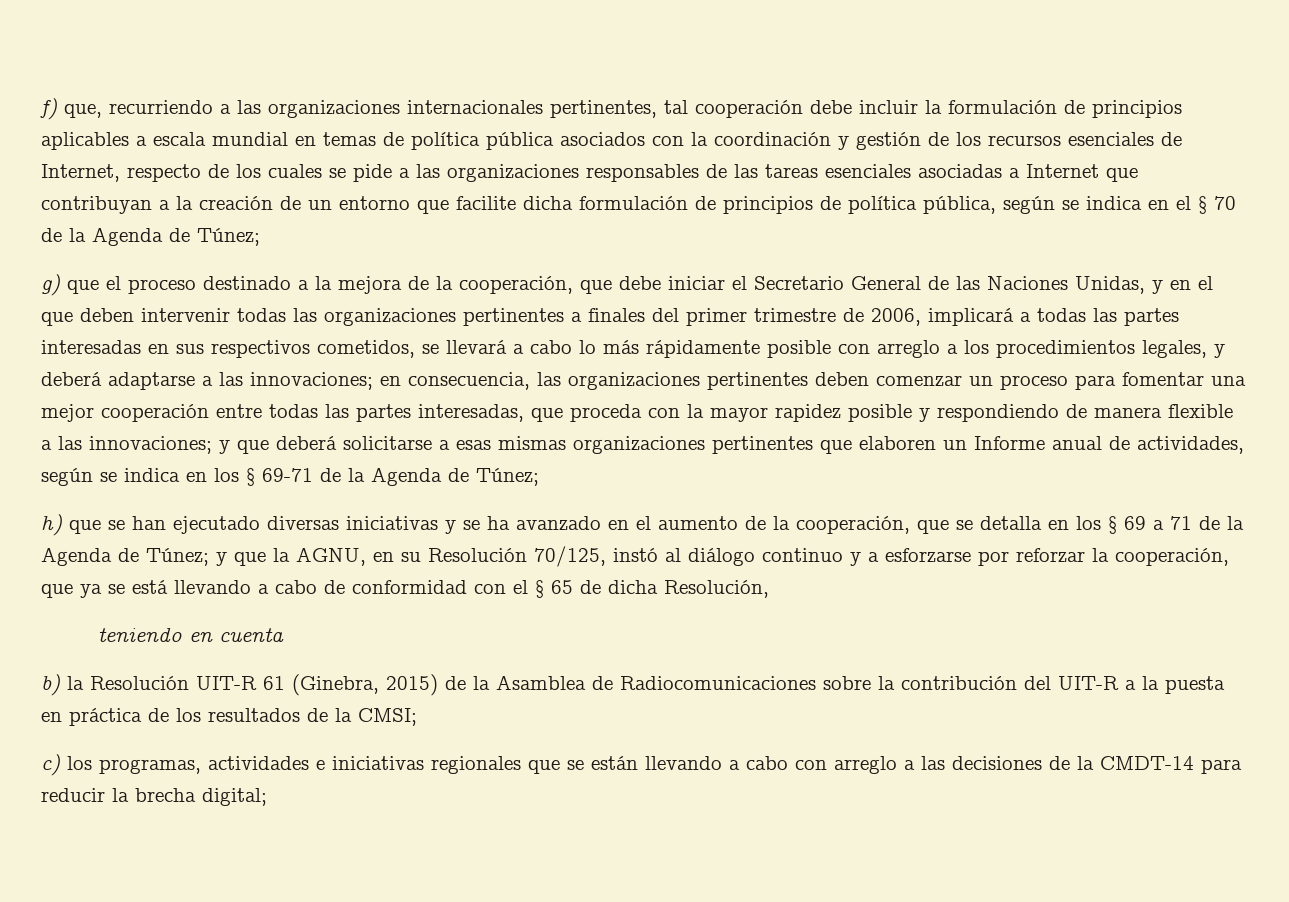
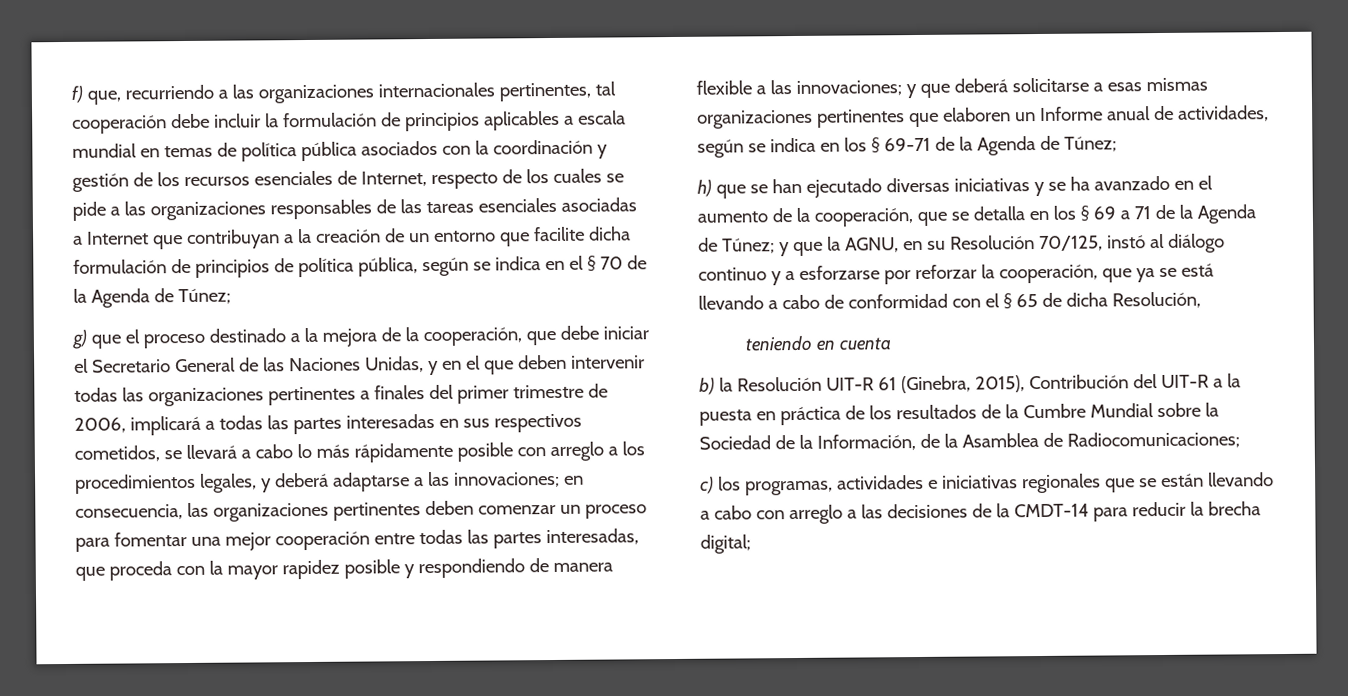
[386,674,1017,696] 2015) de la Asamblea de Radiocomunicaciones sobre la contribución -> [974,374,1129,393] 2015), Contribución
[358,708,417,726] CMSI; -> [1022,402,1219,419] [699,431,1240,451] Cumbre Mundial sobre la Sociedad de la Información, de la Asamblea de Radiocomunicaciones;

